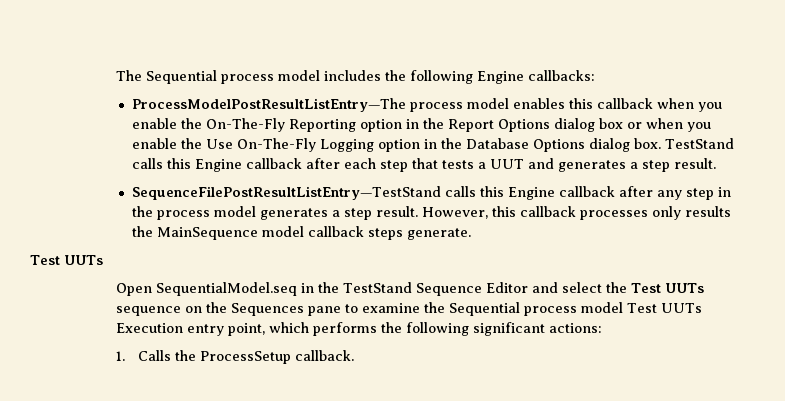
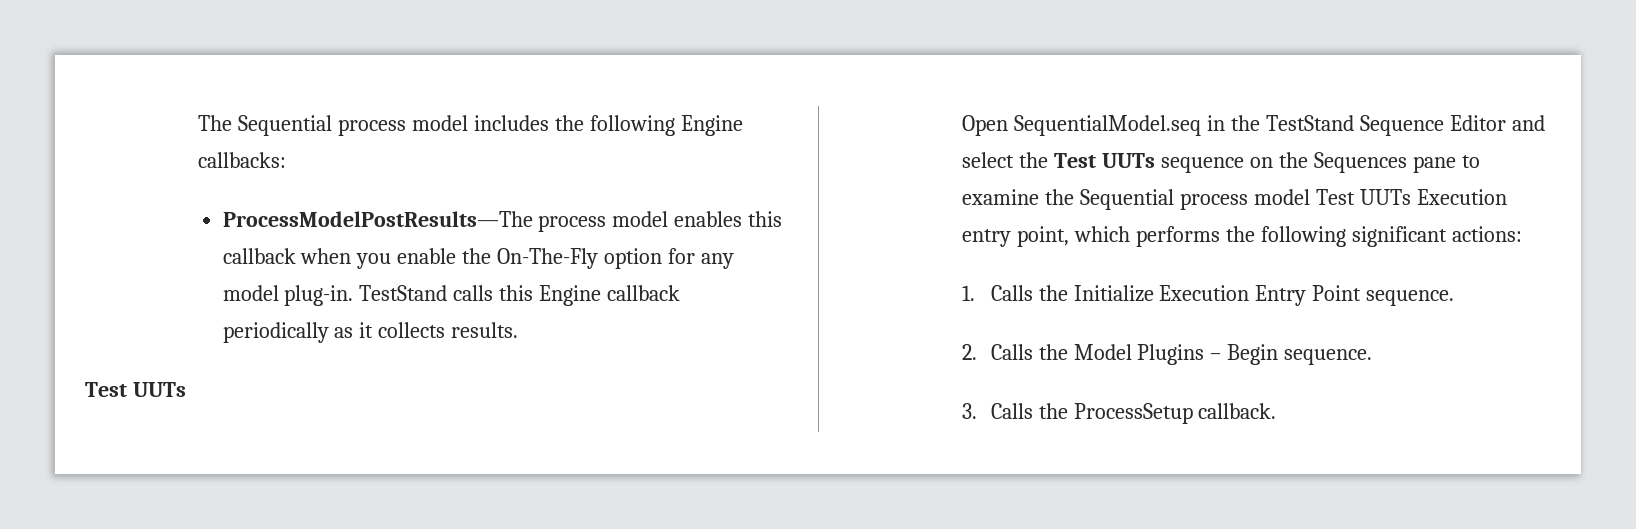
[132,98,407,112] ProcessModelPostResultListEntry—The -> [222,211,533,227] ProcessModelPostResults—The
[289,118,712,132] [132,138,662,152] Reporting option in the Report Options dialog box or when you enable the Use On-The-Fly Logging option in the Database Options dialog box. -> [604,248,735,269] [222,285,354,306] option for any model plug-in.
[306,158,717,172] [132,186,732,200] [132,206,732,220] [132,226,472,240] after each step that tests a UUT and generates a step result. // SequenceFilePostResultListEntry—TestStand calls this Engine callback after any step in the process model generates a step result. However, this callback processes only results the MainSequence model callback steps generate. -> [222,322,519,343] periodically as it collects results.
(196, 355) none -> [1073,285,1455,306] [962,344,1373,365] [962,403,1068,419] Initialize Execution Entry Point sequence. // 2. Calls the Model Plugins – Begin sequence. // 3. Calls the

